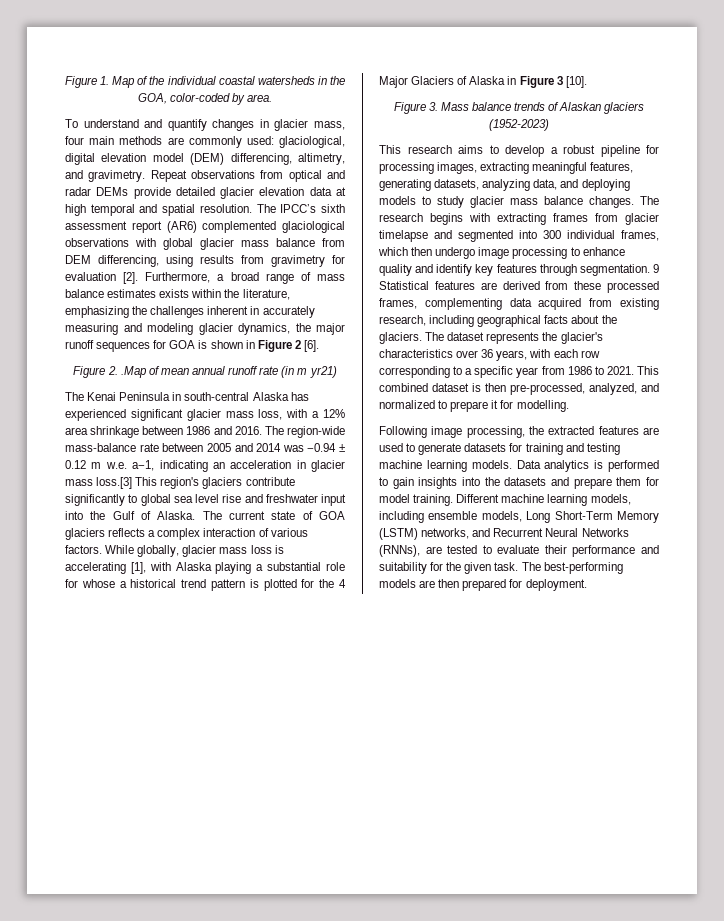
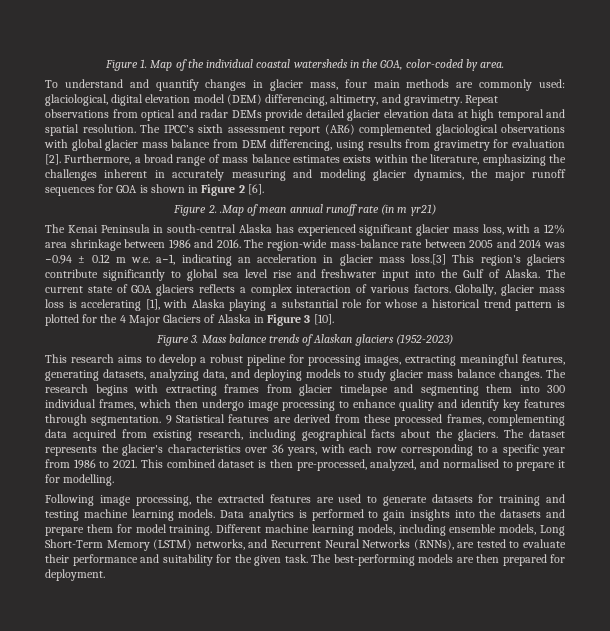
[105,545,180,557] While globally, -> [455,284,497,296] Globally,
[458,230,513,242] segmented -> [420,384,512,396] segmenting them
[379,400,435,409] normalized -> [442,459,499,468] normalised

